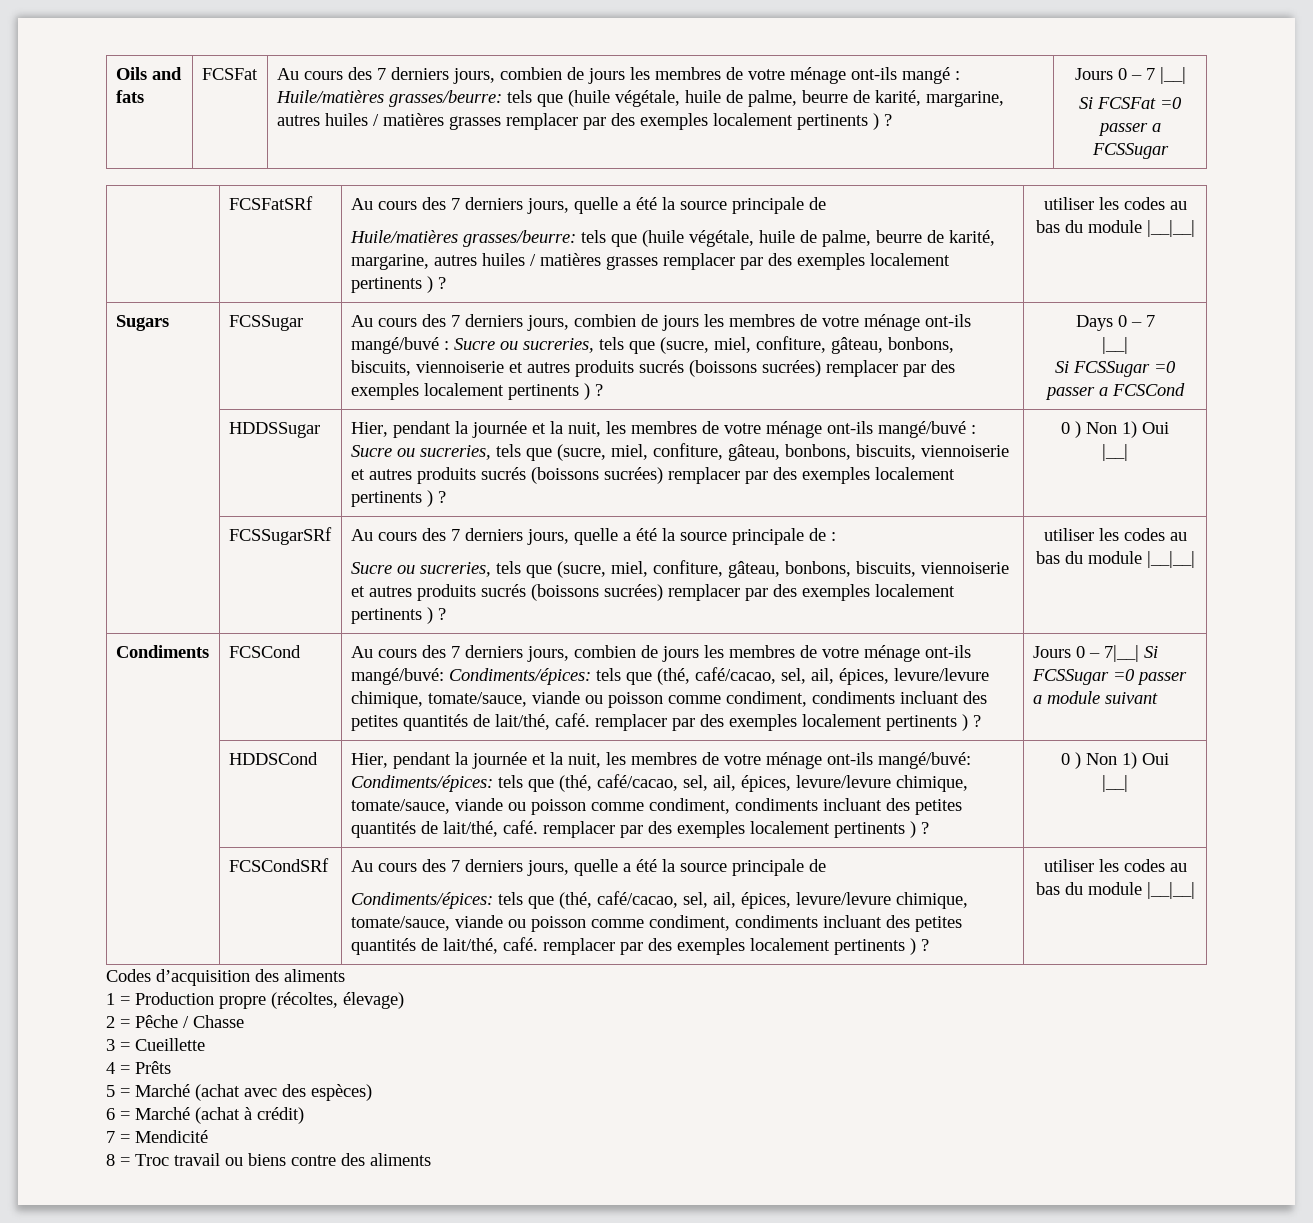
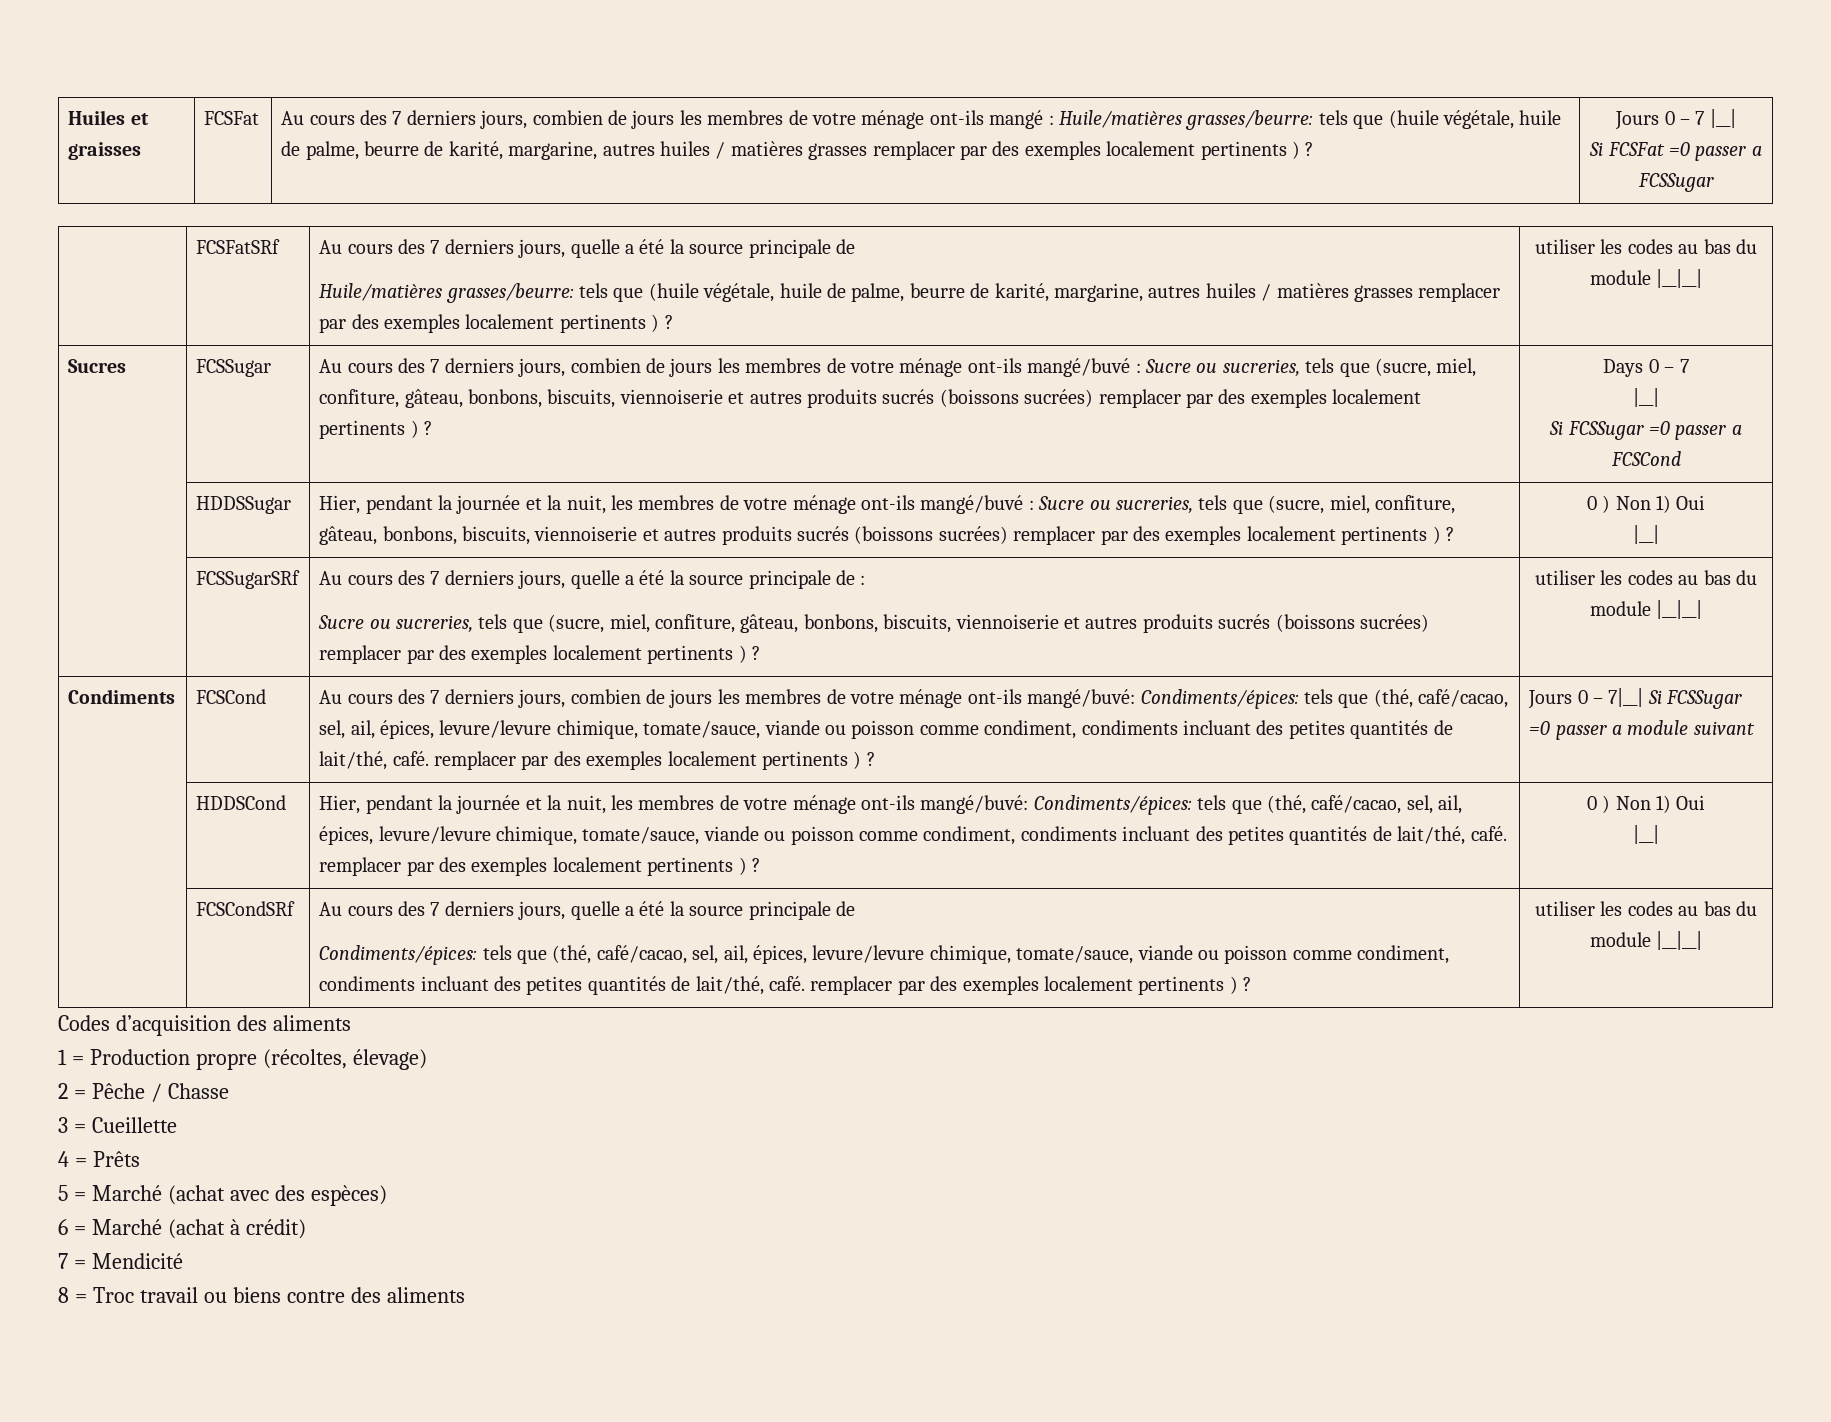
[115,67,182,80] [115,90,144,103] Oils and fats -> [68,110,149,125] [68,142,142,160] Huiles et graisses
[115,315,169,331] Sugars -> [68,359,127,373] Sucres

